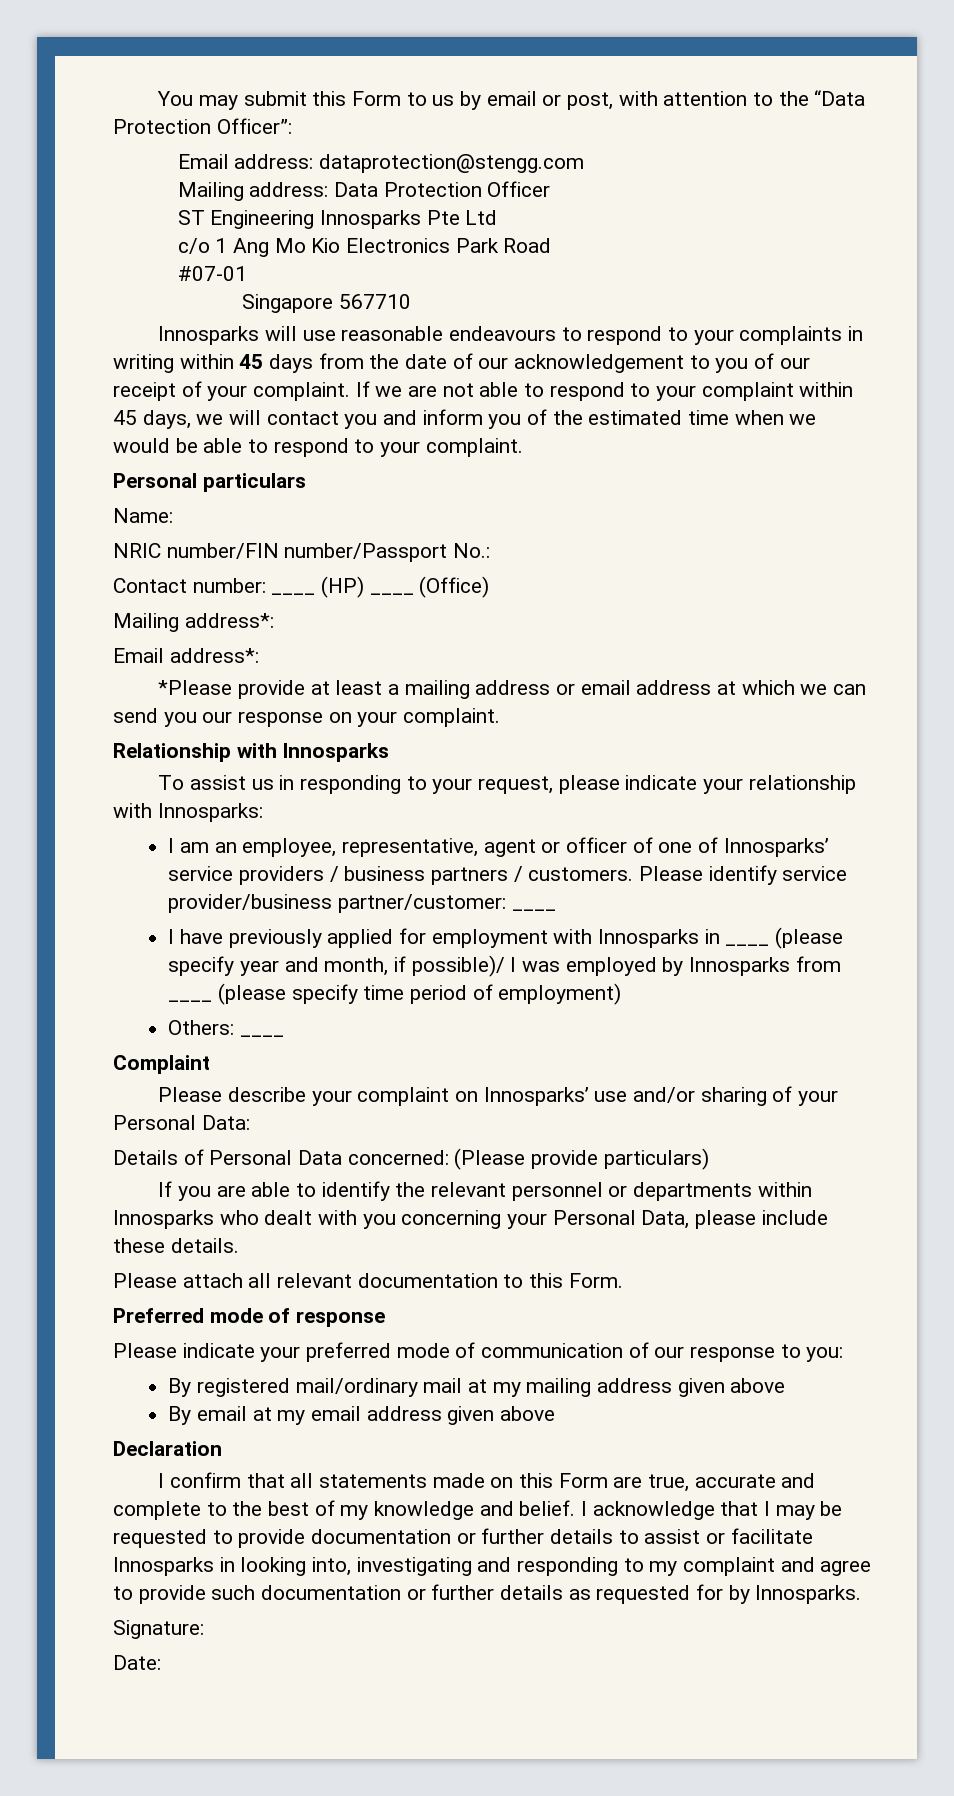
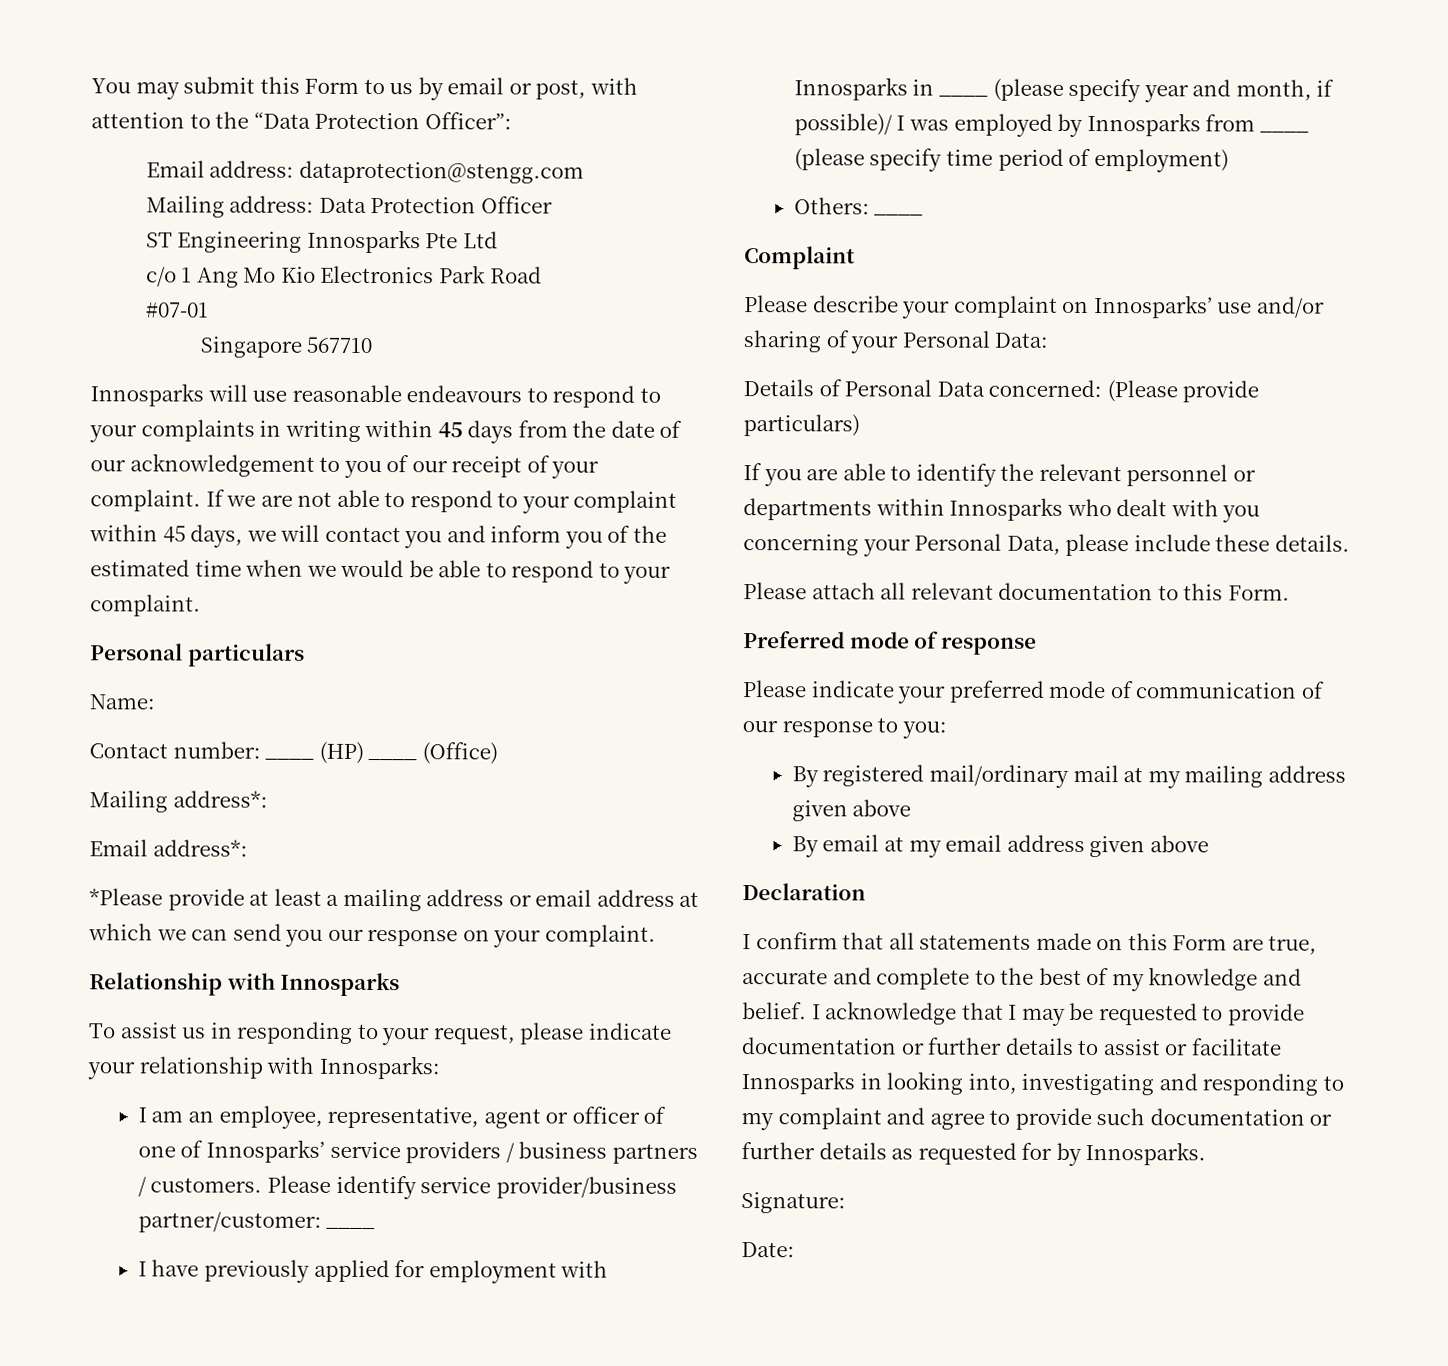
[113,543,491,562] // NRIC number/FIN number/Passport No.: -> (155, 702) none

